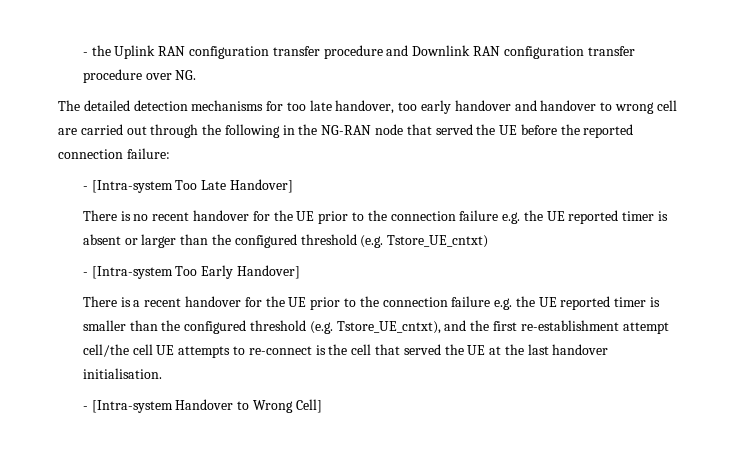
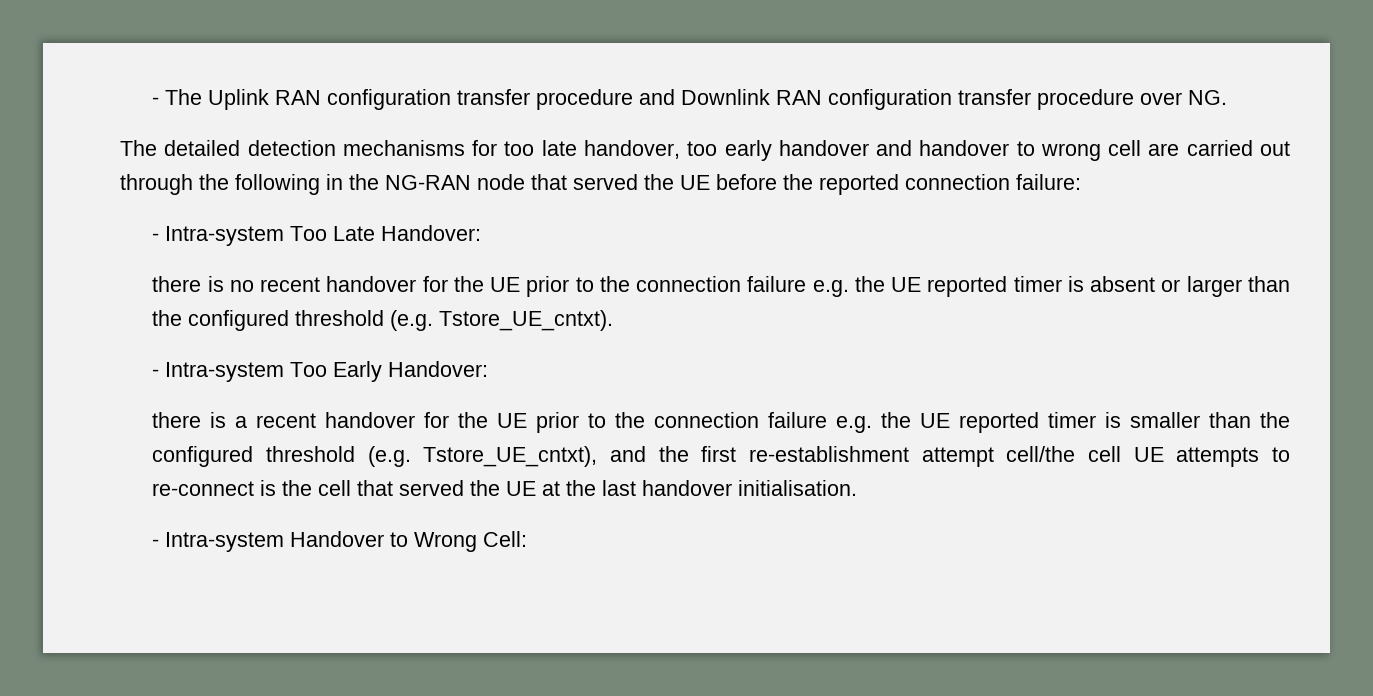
[82,45,111,56] - the -> [152,89,203,105] - The
[91,180,173,193] [Intra-system -> [165,226,285,246] Intra-system
[230,179,294,193] [82,210,117,221] Handover] // There -> [381,225,482,241] [152,276,202,292] Handover: // there
[387,235,489,248] [82,266,173,279] Tstore_UE_cntxt) // - [Intra-system -> [439,310,614,331] [152,362,285,382] Tstore_UE_cntxt). // - Intra-system
[237,265,301,279] [82,296,117,307] Handover] // There -> [388,361,489,377] [152,412,202,428] Handover: // there
[91,400,173,413] [Intra-system -> [165,532,285,552] Intra-system
[295,399,322,413] Cell] -> [483,531,528,547] Cell:

